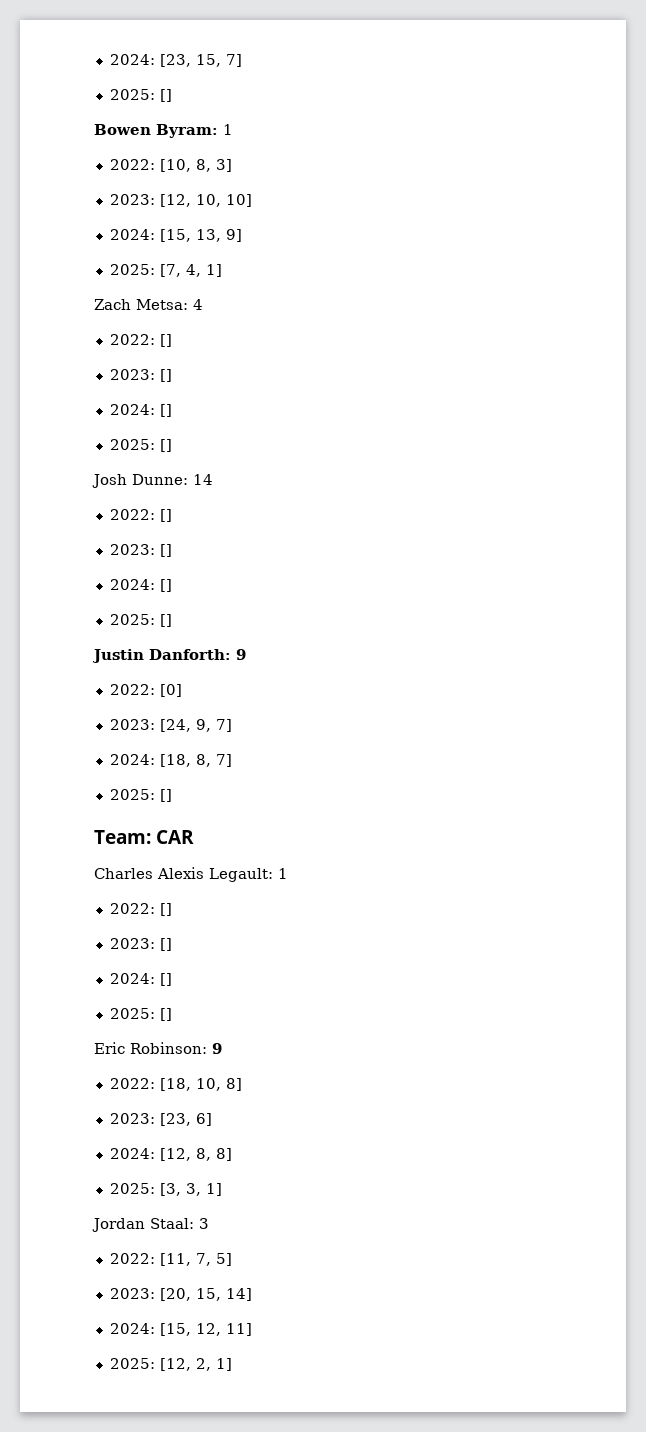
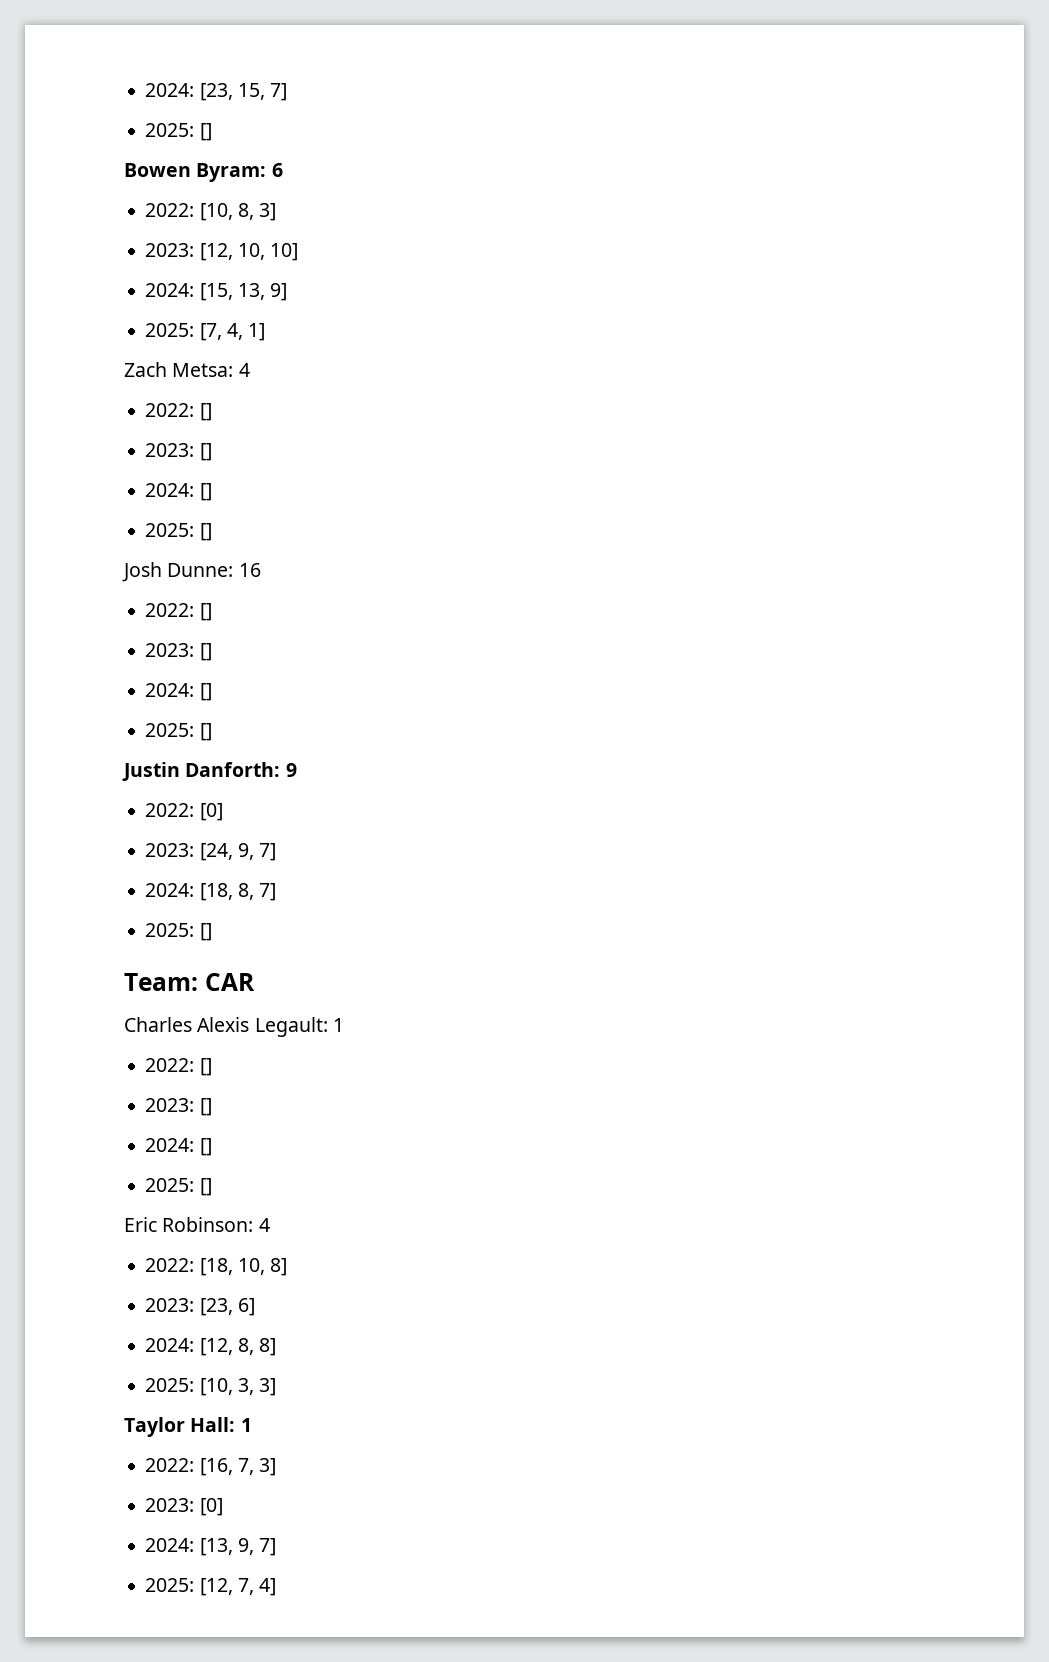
[223,124,233,135] 1 -> [271,163,283,177] 6
[193,474,213,485] 14 -> [238,563,261,577] 16
[212,1043,222,1054] 9 -> [258,1218,270,1232] 4
[159,1183,222,1196] [92,1218,209,1232] [109,1253,232,1266] [109,1288,252,1301] [109,1323,252,1336] [3, 3, 1] // Jordan Staal: 3 // 2022: [11, 7, 5] // 2023: [20, 15, 14] // 2024: [15, 12, 11] -> [199,1378,277,1396] [124,1417,252,1437] [145,1458,277,1476] [145,1498,223,1516] [145,1538,277,1556] [10, 3, 3] // Taylor Hall: 1 // 2022: [16, 7, 3] // 2023: [0] // 2024: [13, 9, 7]
[195,1358,232,1371] 2, 1] -> [237,1578,277,1596] 7, 4]

